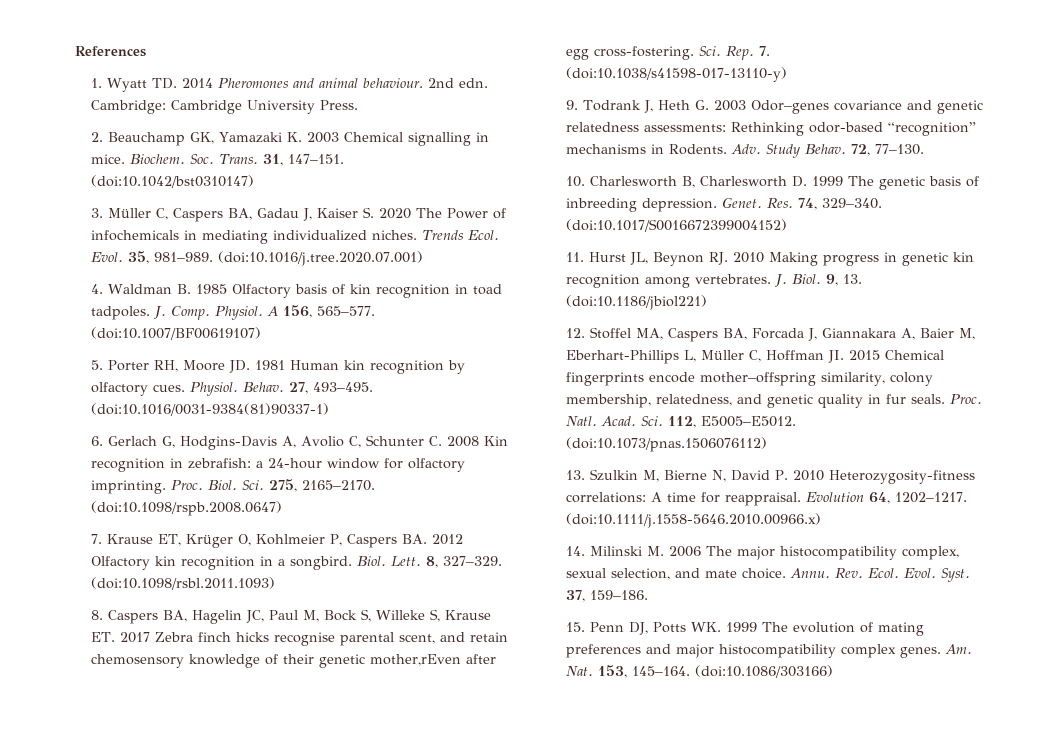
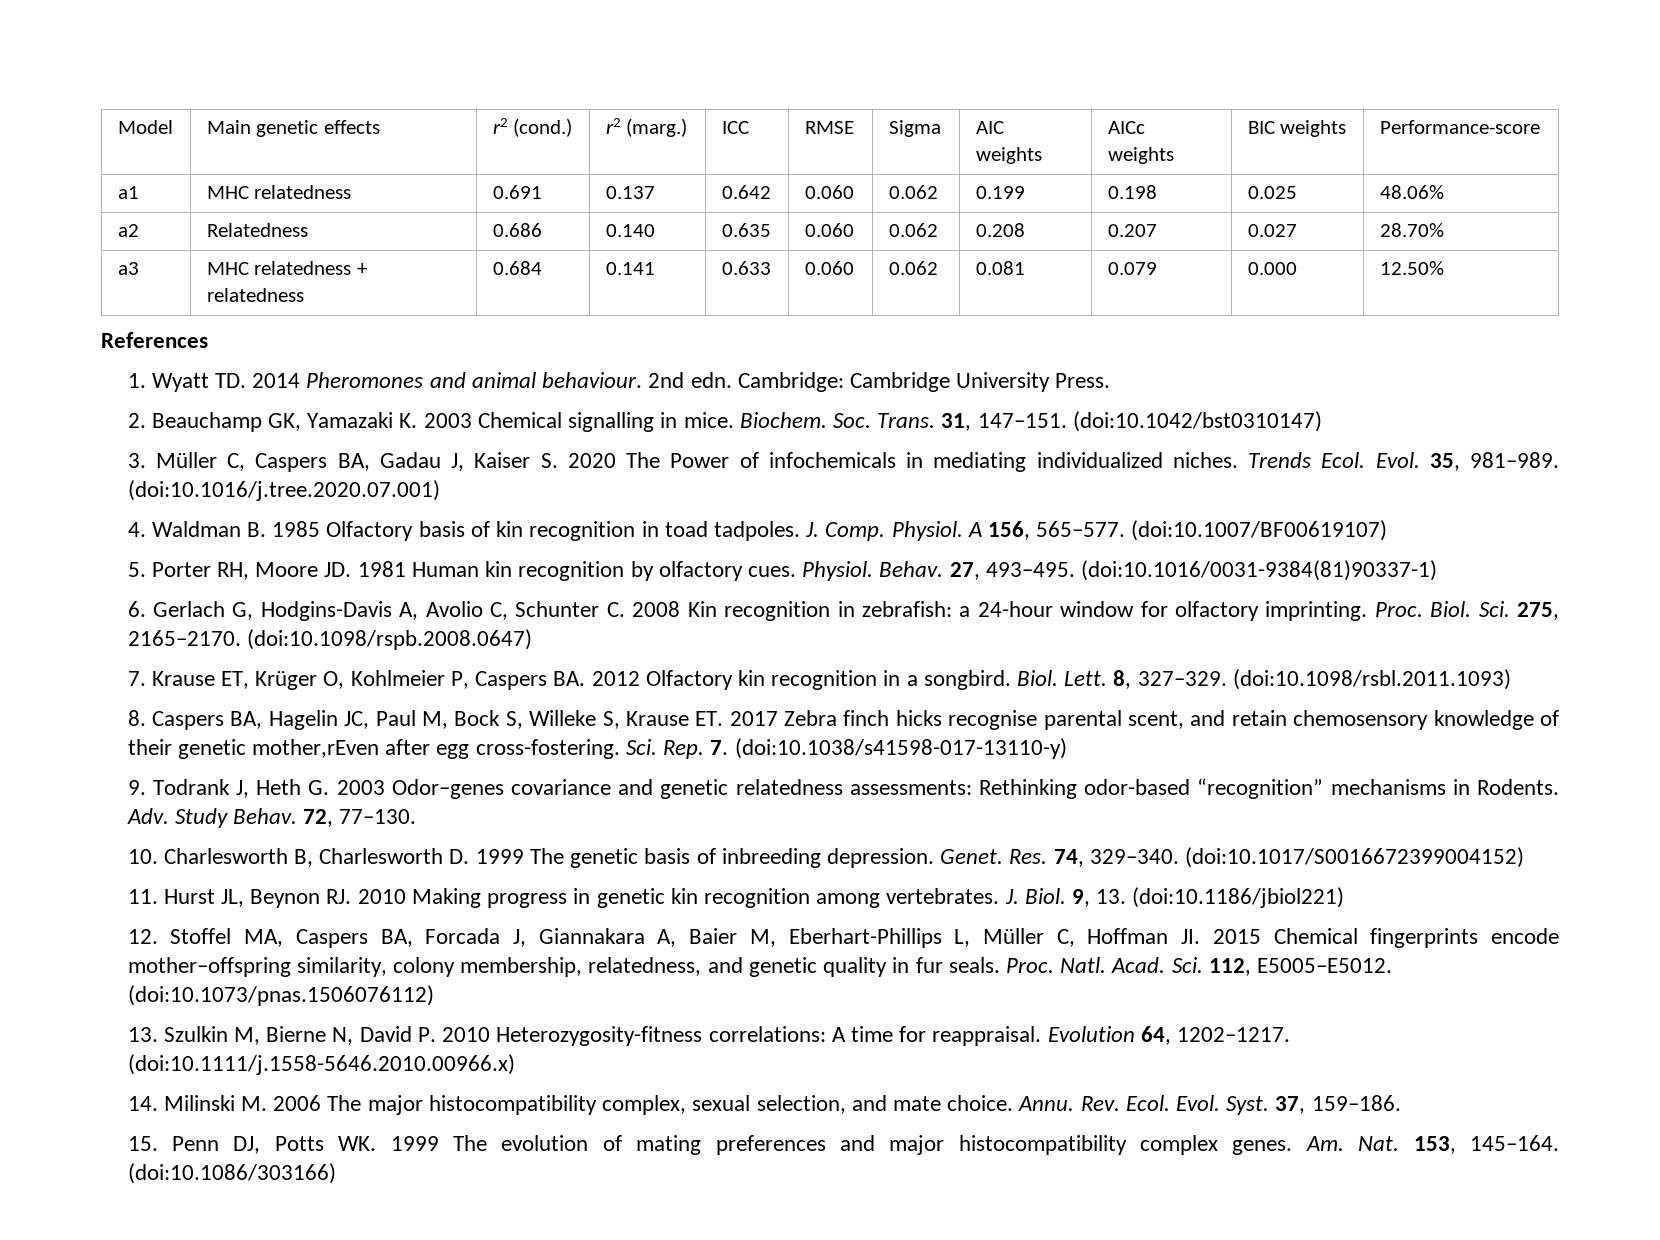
(75, 51) none -> [117,120,173,134] [206,120,380,137] [492,118,573,137] [605,118,688,137] [721,121,749,134] [804,121,854,134] [888,120,941,137] [975,121,1004,134] [975,147,1042,164] [1107,121,1145,134] [1107,147,1174,164] [1247,120,1347,137] [1379,120,1540,134] [117,186,139,199] [206,185,352,199] [492,185,542,199] [605,186,655,199] [721,185,771,199] [804,185,854,199] [888,185,938,199] [975,186,1025,199] [1107,185,1157,199] [1247,186,1297,199] [1379,185,1444,199] [117,224,139,237] [206,223,308,237] [492,223,542,237] [605,224,655,237] [721,223,771,237] [804,223,854,237] [888,223,938,237] [975,223,1025,237] [1107,224,1157,237] [1247,224,1297,237] [1379,223,1444,237] [117,262,139,275] [206,261,367,275] [206,288,304,302] [492,261,542,275] [605,262,655,275] [721,261,771,275] [804,261,854,275] [888,261,938,275] [975,261,1025,275] [1107,262,1157,275] [1247,262,1297,275] [1379,261,1444,275] Model | Main genetic effects | r2 (cond.) | r2 (marg.) | ICC | RMSE | Sigma | AIC weights | AICc weights | BIC weights | Performance-score // a1 | MHC relatedness | 0.691 | 0.137 | 0.642 | 0.060 | 0.062 | 0.199 | 0.198 | 0.025 | 48.06% // a2 | Relatedness | 0.686 | 0.140 | 0.635 | 0.060 | 0.062 | 0.208 | 0.207 | 0.027 | 28.70% // a3 | MHC relatedness + relatedness | 0.684 | 0.141 | 0.633 | 0.060 | 0.062 | 0.081 | 0.079 | 0.000 | 12.50% //

